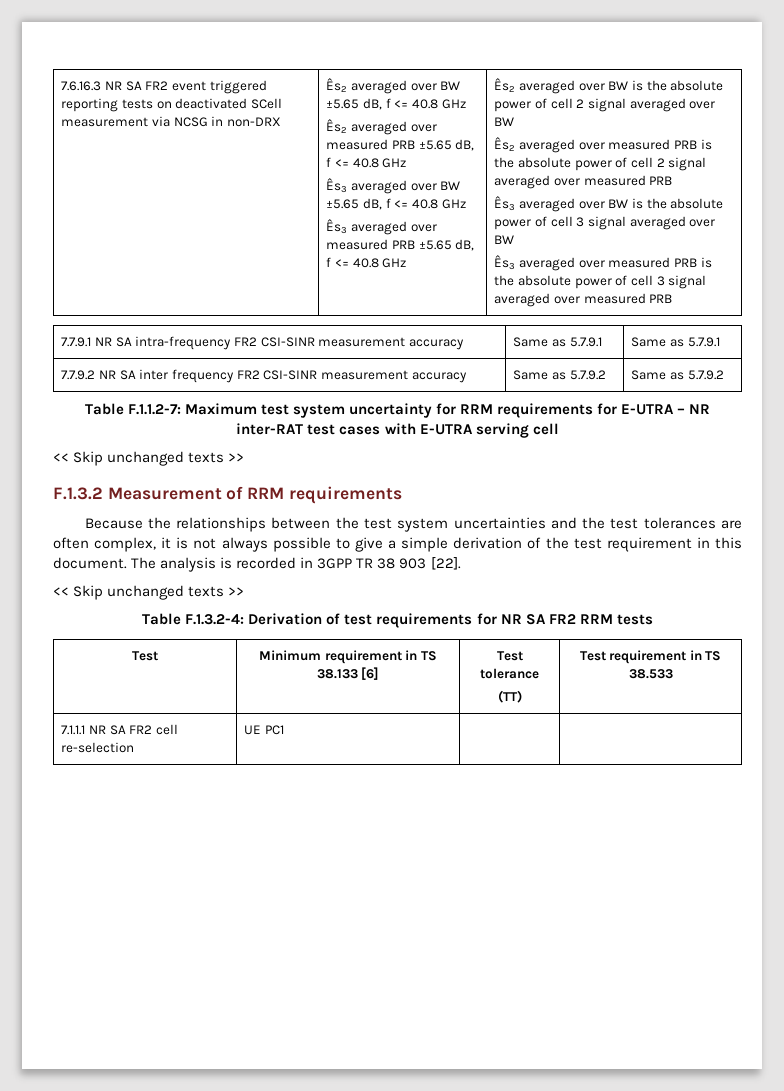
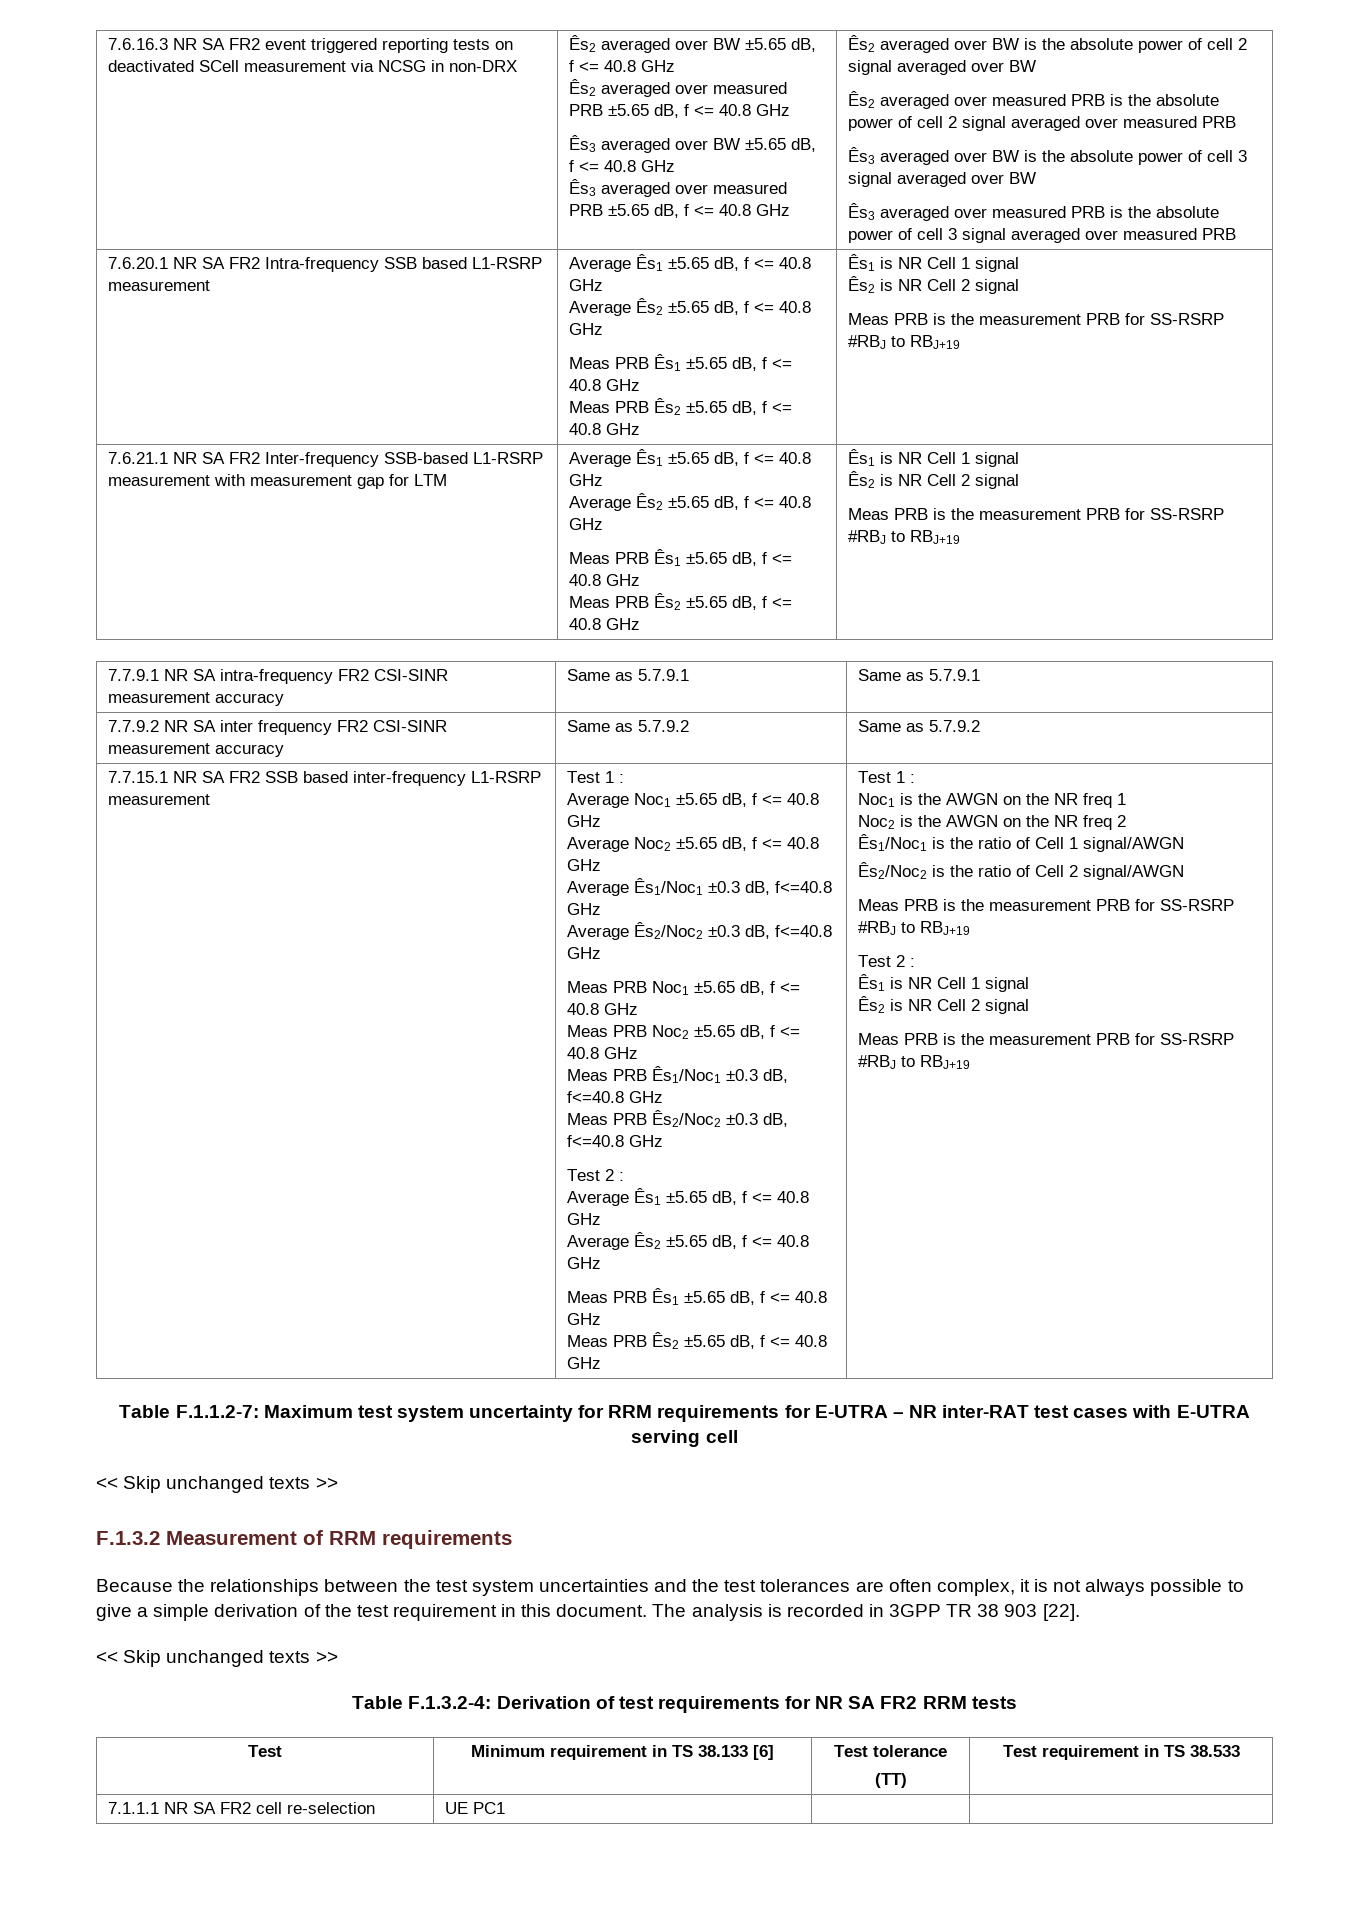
(673, 298) none -> [107,257,542,272] [107,280,210,291] [568,254,811,272] [568,279,603,291] [568,298,811,316] [568,323,603,335] [568,354,792,371] [568,379,640,391] [568,398,792,415] [568,423,640,435] [847,254,1019,272] [847,276,1019,294] [847,313,1224,325] [847,335,960,349] [107,452,543,467] [107,474,447,489] [568,449,811,467] [568,474,603,486] [568,493,811,511] [568,518,603,530] [568,549,792,566] [568,574,640,586] [568,593,792,610] [568,618,640,630] [847,449,1019,467] [847,471,1019,489] [847,508,1224,520] [847,530,960,544] // 7.6.20.1 NR SA FR2 Intra-frequency SSB based L1-RSRP measurement | Average Ês1 ±5.65 dB, f <= 40.8 GHz // Average Ês2 ±5.65 dB, f <= 40.8 GHz // Meas PRB Ês1 ±5.65 dB, f <= 40.8 GHz // Meas PRB Ês2 ±5.65 dB, f <= 40.8 GHz | Ês1 is NR Cell 1 signal // Ês2 is NR Cell 2 signal // Meas PRB is the measurement PRB for SS-RSRP #RBJ to RBJ+19 // 7.6.21.1 NR SA FR2 Inter-frequency SSB-based L1-RSRP measurement with measurement gap for LTM | Average Ês1 ±5.65 dB, f <= 40.8 GHz // Average Ês2 ±5.65 dB, f <= 40.8 GHz // Meas PRB Ês1 ±5.65 dB, f <= 40.8 GHz // Meas PRB Ês2 ±5.65 dB, f <= 40.8 GHz | Ês1 is NR Cell 1 signal // Ês2 is NR Cell 2 signal // Meas PRB is the measurement PRB for SS-RSRP #RBJ to RBJ+19
(724, 375) none -> [107,771,541,786] [107,794,210,805] [566,771,624,783] [566,793,819,808] [566,815,601,827] [566,837,819,852] [566,859,601,871] [566,878,832,896] [566,903,601,915] [566,922,832,940] [566,947,601,959] [566,981,800,995] [566,1003,638,1015] [566,1025,800,1039] [566,1047,638,1059] [566,1066,788,1083] [566,1091,663,1103] [566,1110,788,1127] [566,1135,663,1147] [566,1169,624,1181] [566,1188,809,1206] [566,1213,601,1225] [566,1232,809,1250] [566,1257,601,1269] [566,1288,827,1305] [566,1313,601,1325] [566,1332,827,1349] [566,1357,601,1369] [857,771,915,783] [857,793,1126,808] [857,815,1126,830] [857,834,1184,852] [857,862,1184,880] [857,899,1234,911] [857,921,970,935] [857,955,915,967] [857,974,1029,992] [857,996,1029,1014] [857,1033,1234,1045] [857,1055,970,1069] // 7.7.15.1 NR SA FR2 SSB based inter-frequency L1-RSRP measurement | Test 1 : // Average Noc1 ±5.65 dB, f <= 40.8 GHz // Average Noc2 ±5.65 dB, f <= 40.8 GHz // Average Ês1/Noc1 ±0.3 dB, f<=40.8 GHz // Average Ês2/Noc2 ±0.3 dB, f<=40.8 GHz // Meas PRB Noc1 ±5.65 dB, f <= 40.8 GHz // Meas PRB Noc2 ±5.65 dB, f <= 40.8 GHz // Meas PRB Ês1/Noc1 ±0.3 dB, f<=40.8 GHz // Meas PRB Ês2/Noc2 ±0.3 dB, f<=40.8 GHz // Test 2 : // Average Ês1 ±5.65 dB, f <= 40.8 GHz // Average Ês2 ±5.65 dB, f <= 40.8 GHz // Meas PRB Ês1 ±5.65 dB, f <= 40.8 GHz // Meas PRB Ês2 ±5.65 dB, f <= 40.8 GHz | Test 1 : // Noc1 is the AWGN on the NR freq 1 // Noc2 is the AWGN on the NR freq 2 // Ês1/Noc1 is the ratio of Cell 1 signal/AWGN // Ês2/Noc2 is the ratio of Cell 2 signal/AWGN // Meas PRB is the measurement PRB for SS-RSRP #RBJ to RBJ+19 // Test 2 : // Ês1 is NR Cell 1 signal // Ês2 is NR Cell 2 signal // Meas PRB is the measurement PRB for SS-RSRP #RBJ to RBJ+19

